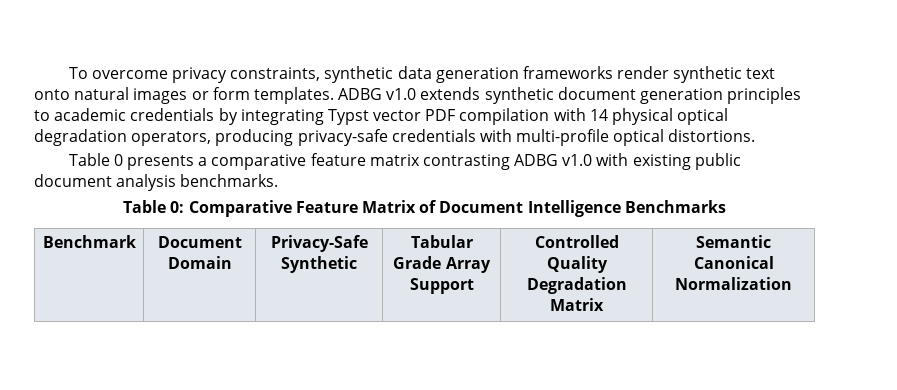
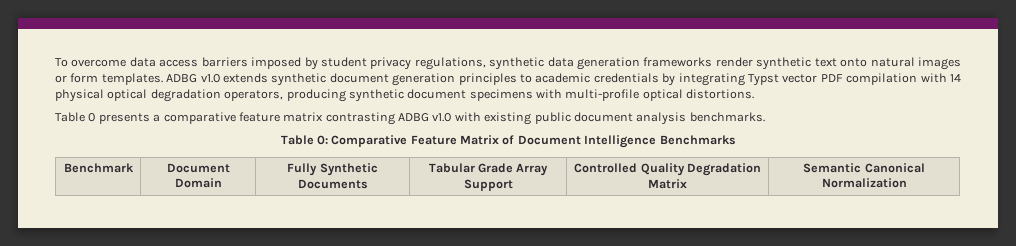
[171,67,321,83] privacy constraints, -> [129,57,486,70] data access barriers imposed by student privacy regulations,
[297,129,476,146] privacy-safe credentials -> [348,89,533,102] synthetic document specimens
[270,235,368,252] Privacy-Safe -> [287,163,318,176] Fully
(357, 264) none -> [297,179,368,189] Documents

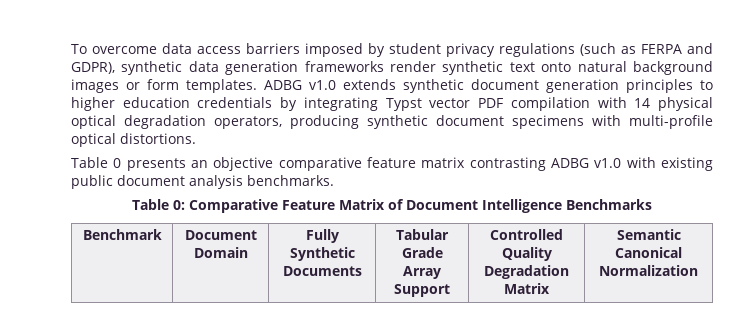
[414,57,486,70] regulations, -> [498,43,713,57] [71,62,115,74] regulations (such as FERPA and GDPR),
(915, 62) none -> [632,61,713,75] background
[535,73,591,83] academic -> [71,97,190,111] higher education
[153,114,161,122] a -> [190,157,274,171] an objective

